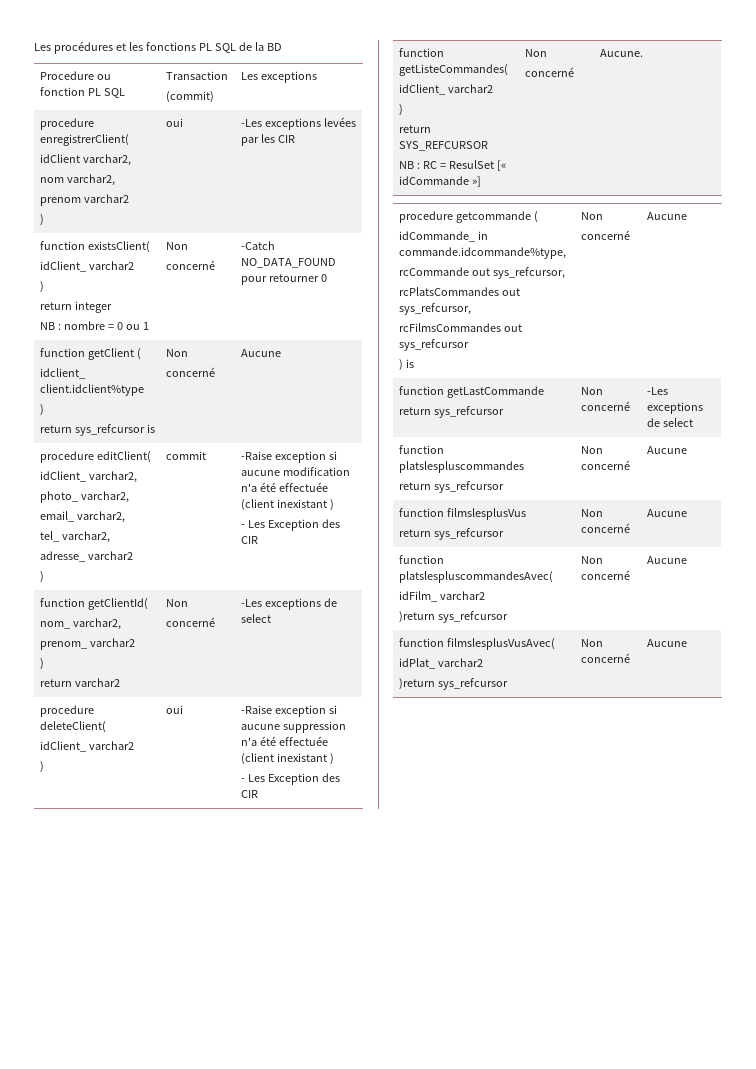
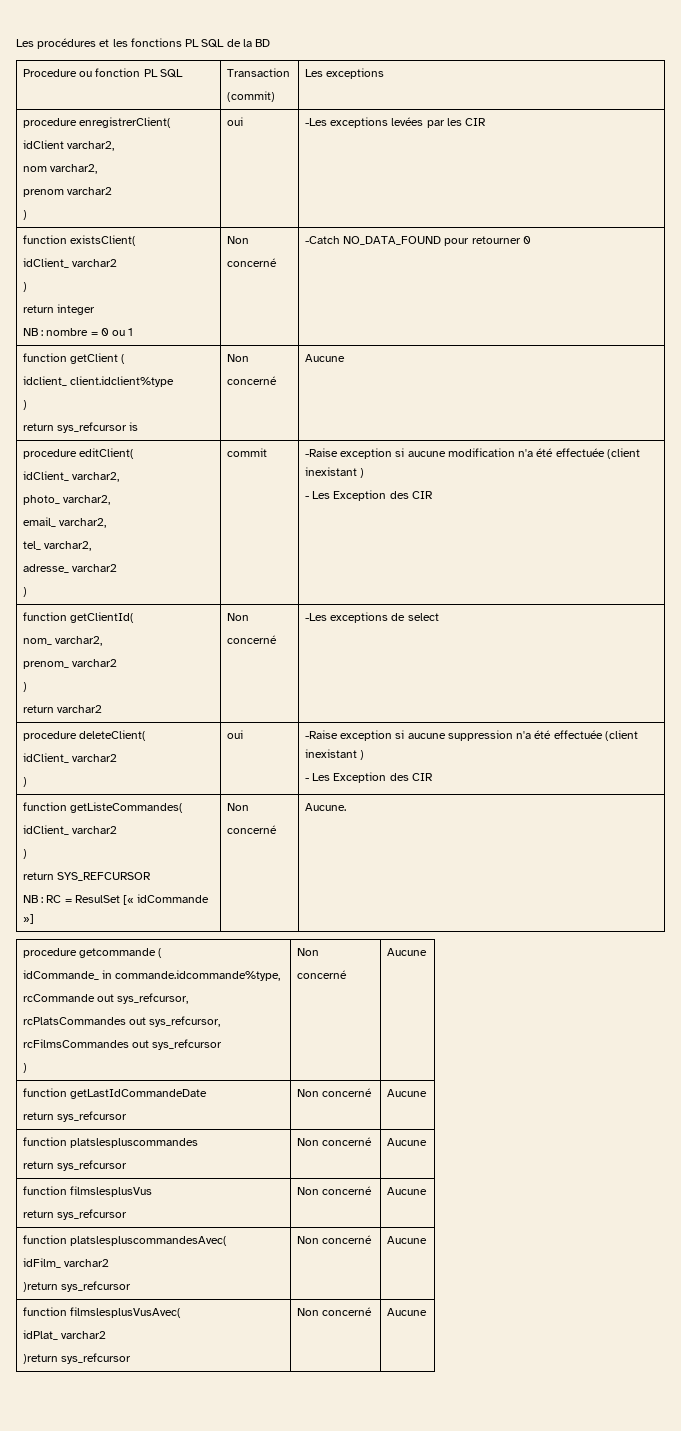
[405,359,414,368] is -> (27, 1068) none
[446,386,544,398] [398,406,504,418] [580,387,603,395] [580,401,630,411] [646,387,668,395] [646,402,703,414] [646,418,693,427] getLastCommande // return sys_refcursor | Non concerné | -Les exceptions de select -> [70,1089,208,1099] [22,1111,128,1122] [296,1088,373,1097] [386,1089,427,1097] getLastIdCommandeDate // return sys_refcursor | Non concerné | Aucune

